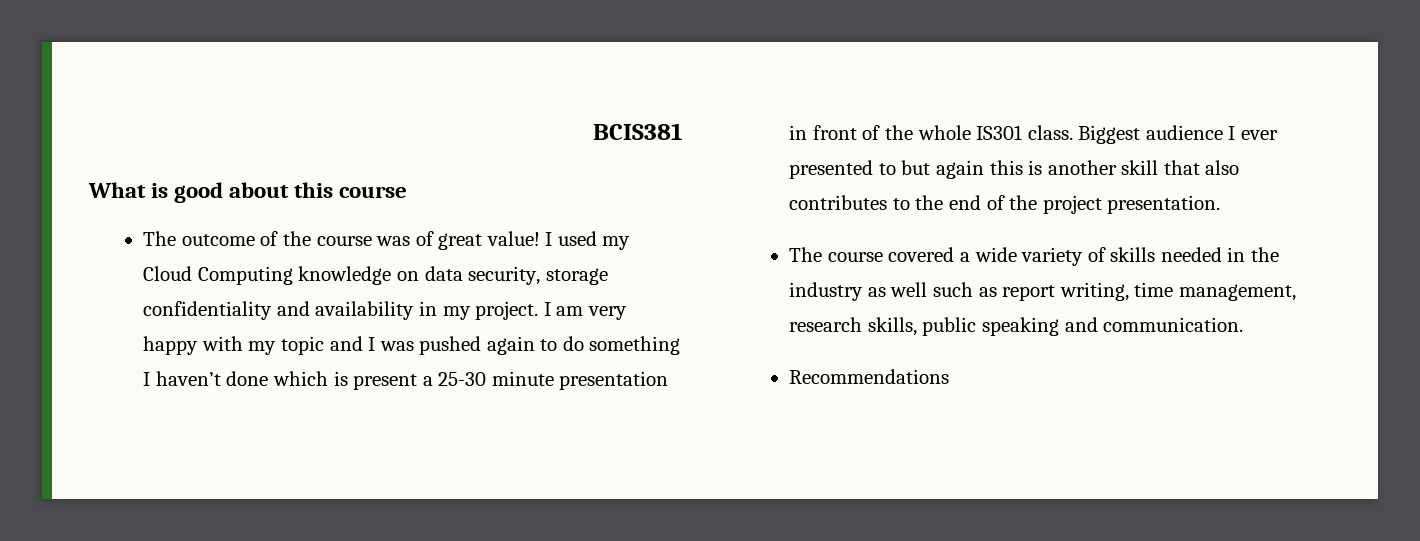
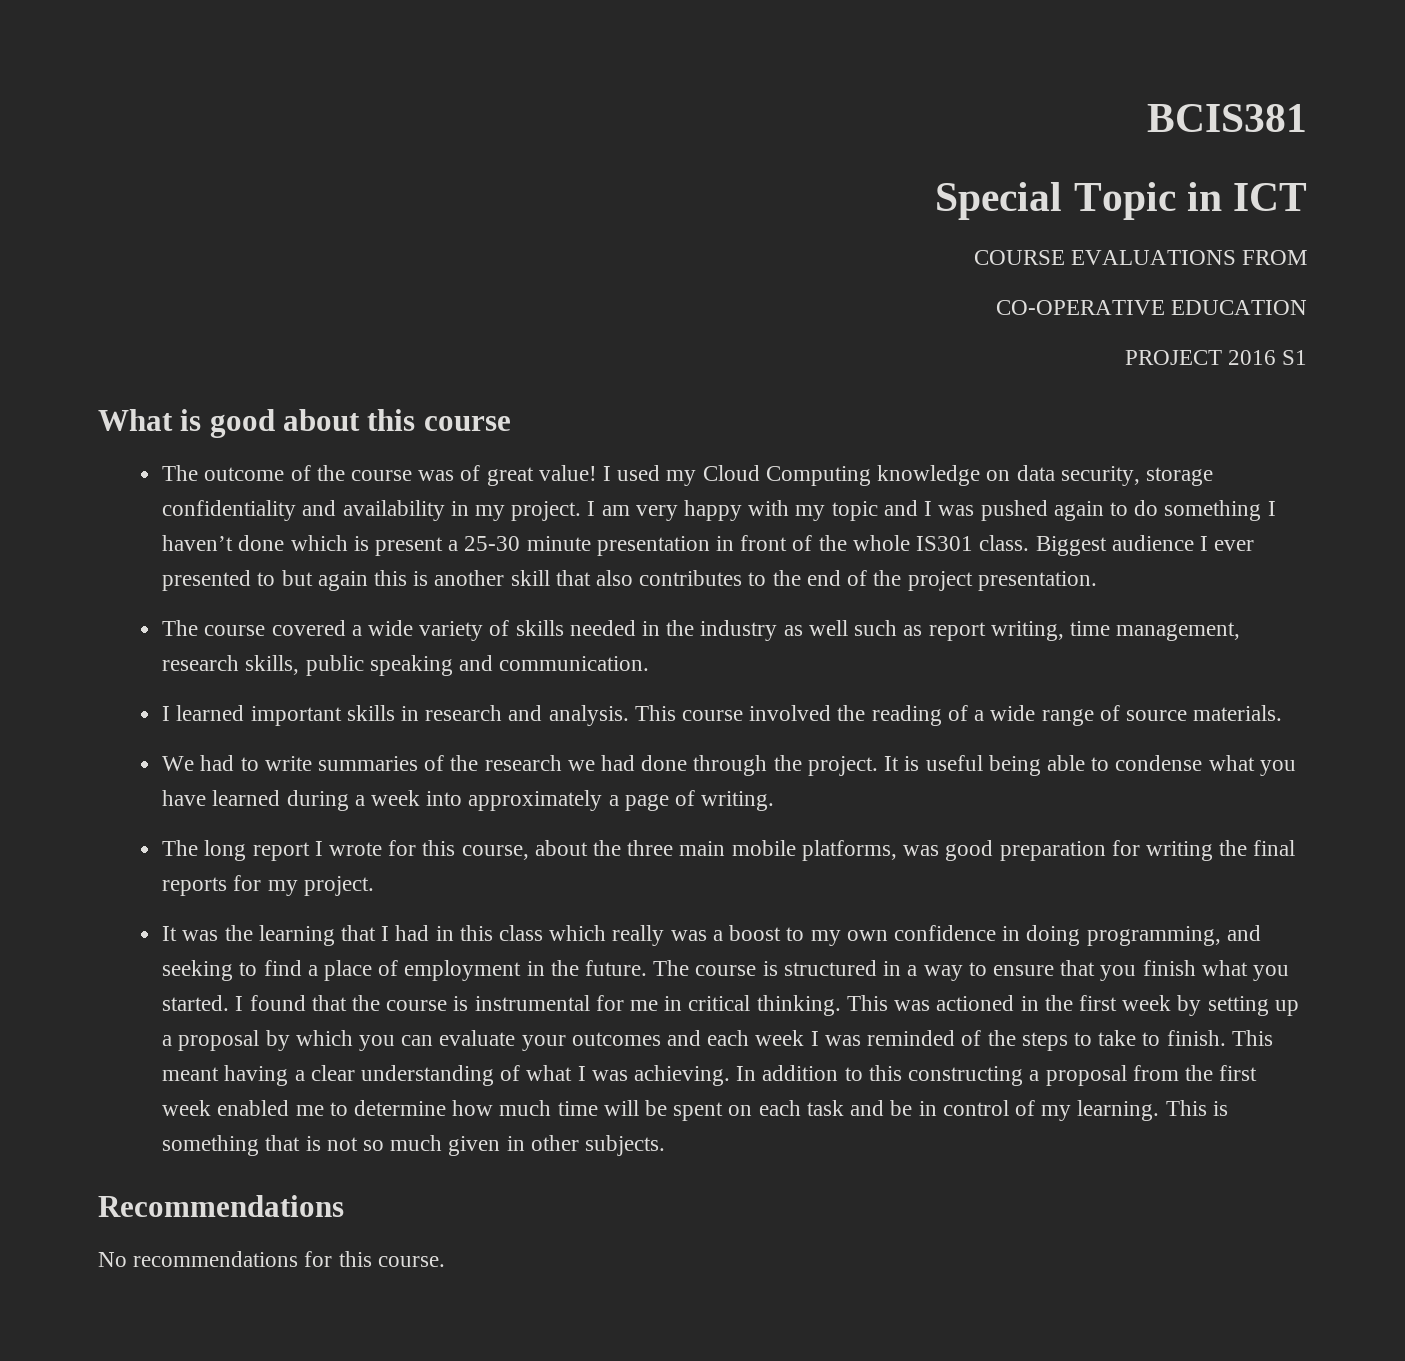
(682, 131) none -> [935,182,1307,220] [973,250,1307,265] [995,300,1307,315] [1124,350,1307,365] // Special Topic in ICT // COURSE EVALUATIONS FROM // CO-OPERATIVE EDUCATION // PROJECT 2016 S1
[789,369,950,384] Recommendations -> [162,705,1283,726] [162,755,1296,776] [162,790,775,811] [162,840,1296,861] [162,875,374,896] [162,925,1261,946] [162,960,1289,981] [162,995,1299,1016] [162,1030,1273,1051] [162,1065,1258,1086] [162,1100,1228,1121] [162,1135,666,1156] [98,1195,344,1217] [98,1251,445,1267] I learned important skills in research and analysis. This course involved the reading of a wide range of source materials. // We had to write summaries of the research we had done through the project. It is useful being able to condense what you have learned during a week into approximately a page of writing. // The long report I wrote for this course, about the three main mobile platforms, was good preparation for writing the final reports for my project. // It was the learning that I had in this class which really was a boost to my own confidence in doing programming, and seeking to find a place of employment in the future. The course is structured in a way to ensure that you finish what you started. I found that the course is instrumental for me in critical thinking. This was actioned in the first week by setting up a proposal by which you can evaluate your outcomes and each week I was reminded of the steps to take to finish. This meant having a clear understanding of what I was achieving. In addition to this constructing a proposal from the first week enabled me to determine how much time will be spent on each task and be in control of my learning. This is something that is not so much given in other subjects. // Recommendations // No recommendations for this course.

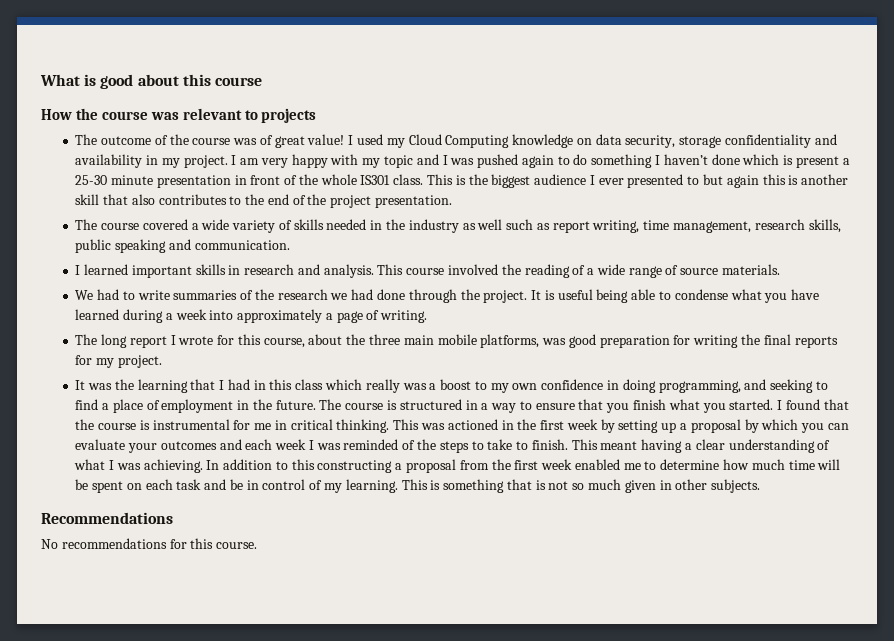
[1147,104,1307,132] [935,182,1307,220] [973,250,1307,265] [995,300,1307,315] [1124,350,1307,365] BCIS381 // Special Topic in ICT // COURSE EVALUATIONS FROM // CO-OPERATIVE EDUCATION // PROJECT 2016 S1 // -> (40, 80) none
(511, 423) none -> [41,108,317,123] // How the course was relevant to projects
[1035,536,1107,556] Biggest -> [426,174,531,188] This is the biggest

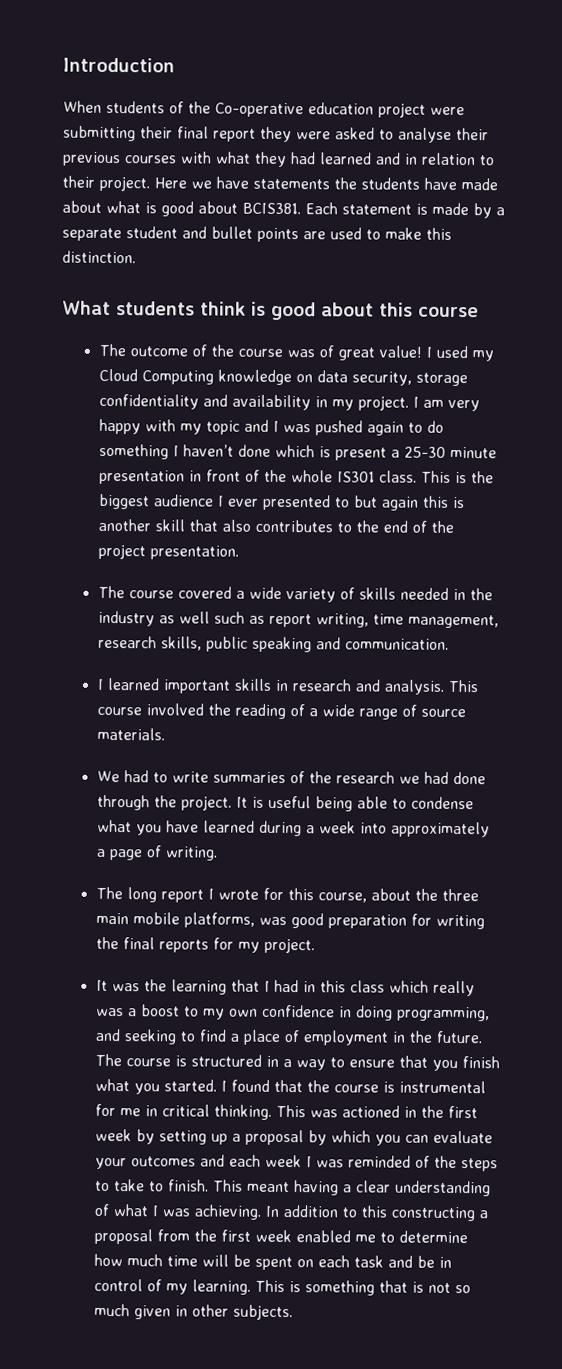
[40,74,80,86] What -> [63,57,175,73] [63,100,465,118] [63,125,489,143] [62,151,495,168] [62,175,498,192] [62,200,505,219] [62,226,452,243] [62,250,136,264] [62,300,246,316] Introduction // When students of the Co-operative education project were submitting their final report they were asked to analyse their previous courses with what they had learned and in relation to their project. Here we have statements the students have made about what is good about BCIS381. Each statement is made by a separate student and bullet points are used to make this distinction. // What students think
[41,108,317,123] // How the course was relevant to projects -> (479, 312) none
[41,512,173,524] [41,538,258,549] // Recommendations // No recommendations for this course. -> (293, 1312) none

